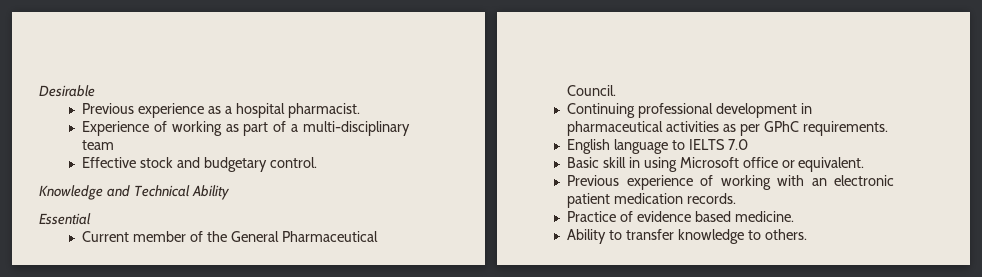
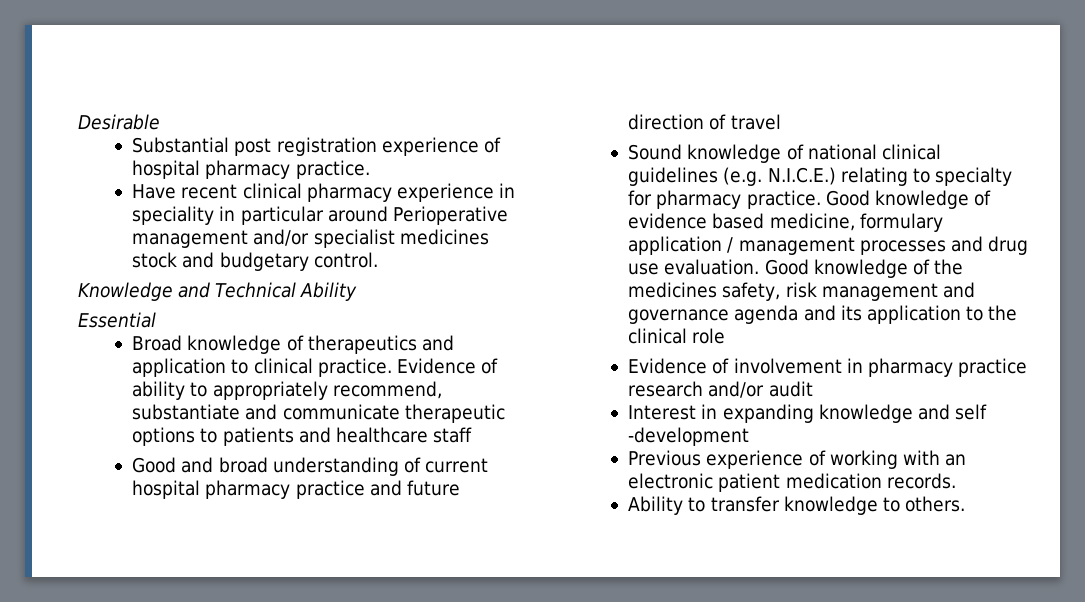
[82,103,360,118] [82,121,411,136] [82,140,115,150] [82,157,137,168] Previous experience as a hospital pharmacist. // Experience of working as part of a multi-disciplinary team // Effective -> [132,137,501,156] [132,160,370,179] [132,183,515,202] [132,206,508,225] [132,229,489,248] Substantial post registration experience of hospital pharmacy practice. // Have recent clinical pharmacy experience in speciality in particular around Perioperative management and/or specialist medicines
[82,231,378,242] [567,85,617,96] [567,103,812,118] [567,121,888,136] [567,139,748,154] [567,157,865,172] Current member of the General Pharmaceutical Council. // Continuing professional development in pharmaceutical activities as per GPhC requirements. // English language to IELTS 7.0 // Basic skill in using Microsoft office or equivalent. -> [132,335,454,354] [132,358,498,377] [132,381,442,400] [132,404,505,423] [132,427,472,446] [132,457,488,476] [132,480,460,499] [628,114,781,130] [628,144,941,163] [628,167,1012,186] [628,190,991,209] [628,213,943,232] [628,236,1028,255] [628,259,963,278] [628,282,975,301] [628,305,1018,324] [628,328,726,344] [628,358,1027,377] [628,381,813,398] [628,404,987,423] [628,427,750,446] Broad knowledge of therapeutics and application to clinical practice. Evidence of ability to appropriately recommend, substantiate and communicate therapeutic options to patients and healthcare staff // Good and broad understanding of current hospital pharmacy practice and future direction of travel // Sound knowledge of national clinical guidelines (e.g. N.I.C.E.) relating to specialty for pharmacy practice. Good knowledge of evidence based medicine, formulary application / management processes and drug use evaluation. Good knowledge of the medicines safety, risk management and governance agenda and its application to the clinical role // Evidence of involvement in pharmacy practice research and/or audit // Interest in expanding knowledge and self -development
[567,211,794,222] // Practice of evidence based medicine. -> (956, 481) none

